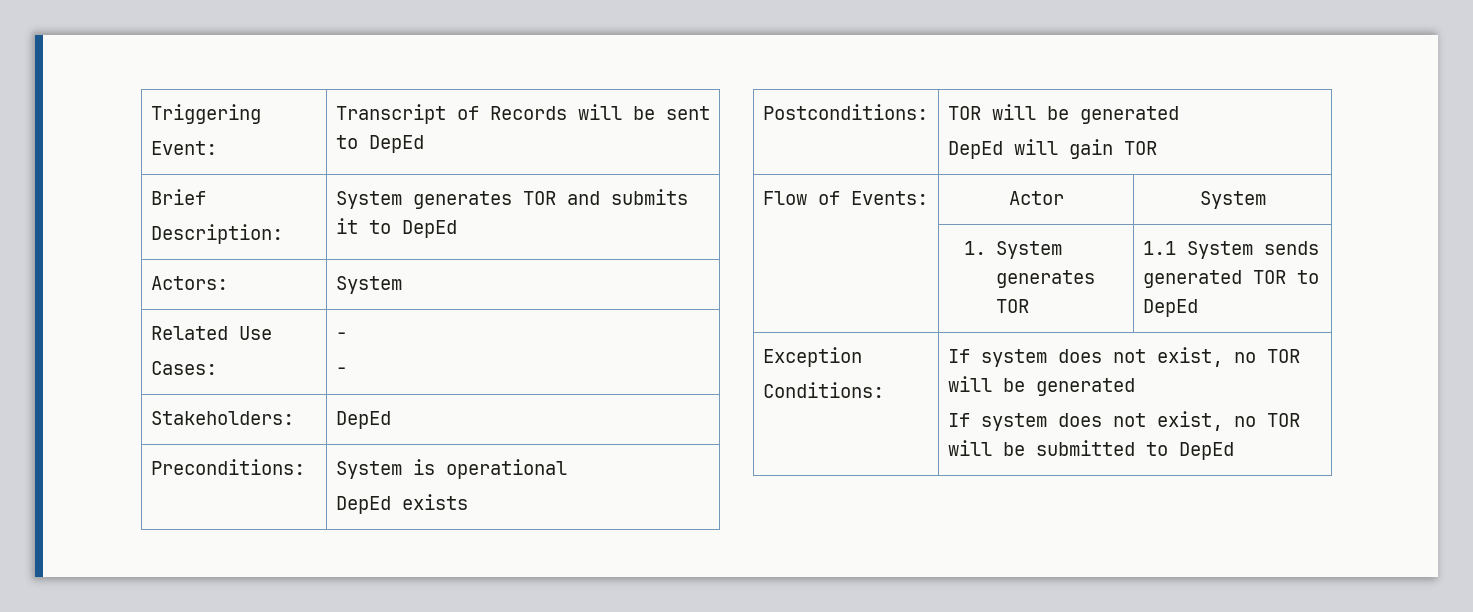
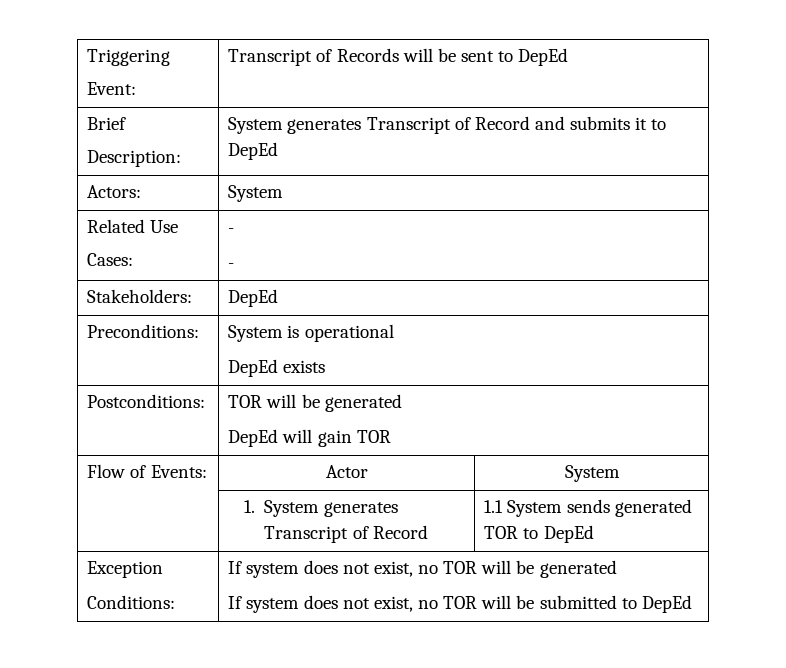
[522,191,556,205] TOR -> [366,116,530,134] Transcript of Record
[995,299,1029,313] TOR -> [264,525,428,543] Transcript of Record

